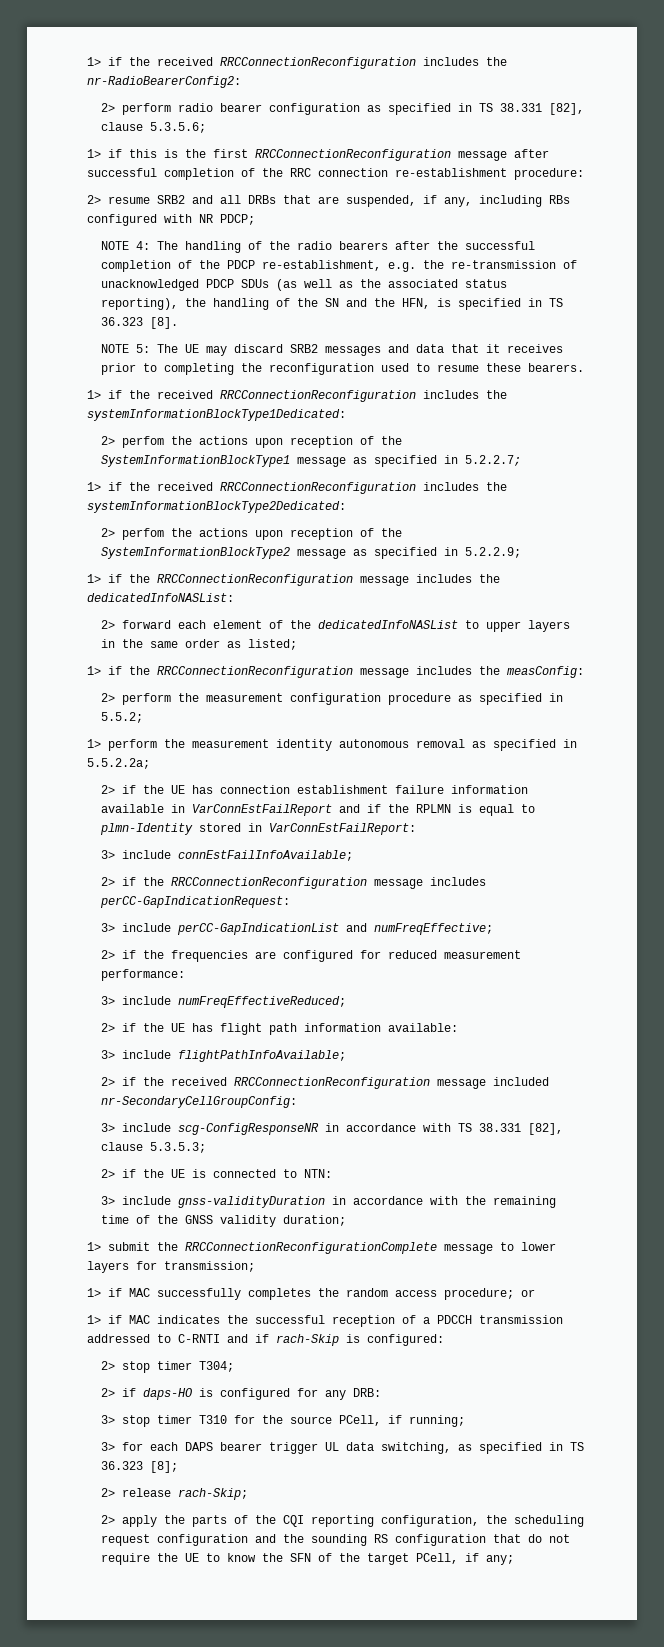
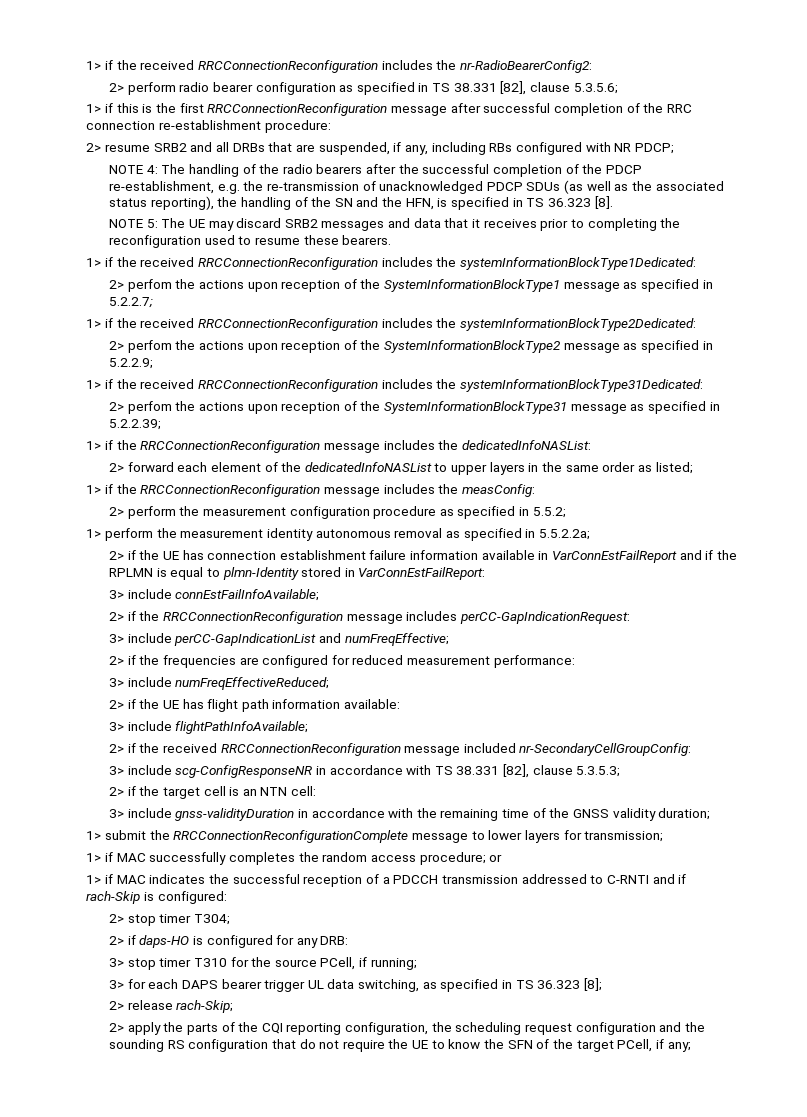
(522, 552) none -> [86,379,703,392] [108,401,720,414] [108,419,161,430] // 1> if the received RRCConnectionReconfiguration includes the systemInformationBlockType31Dedicated: // 2> perfom the actions upon reception of the SystemInformationBlockType31 message as specified in 5.2.2.39;
[171,1169,333,1178] UE is connected to NTN: -> [162,786,317,799] target cell is an NTN cell:

